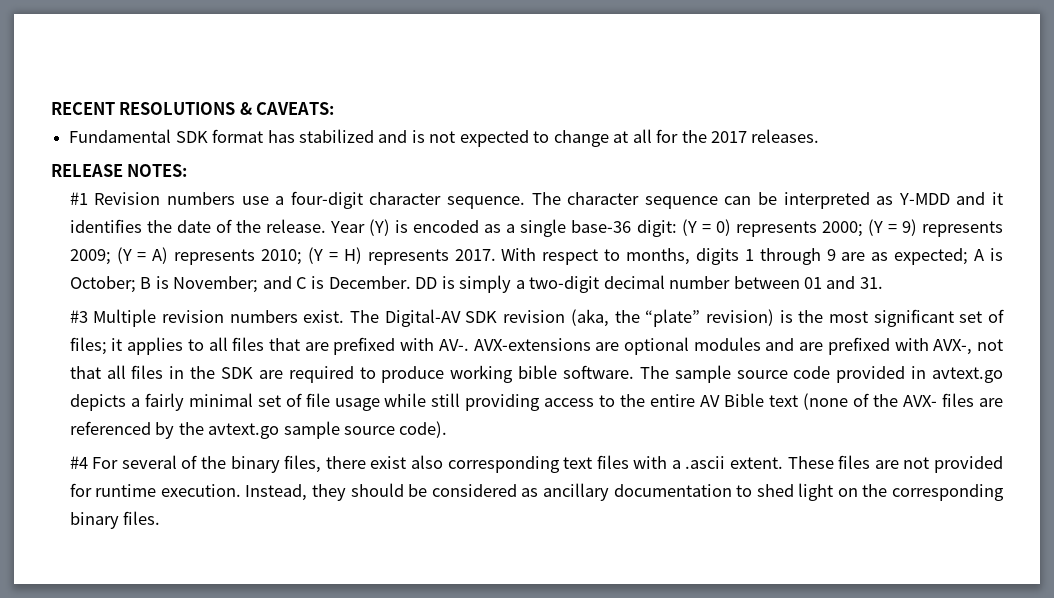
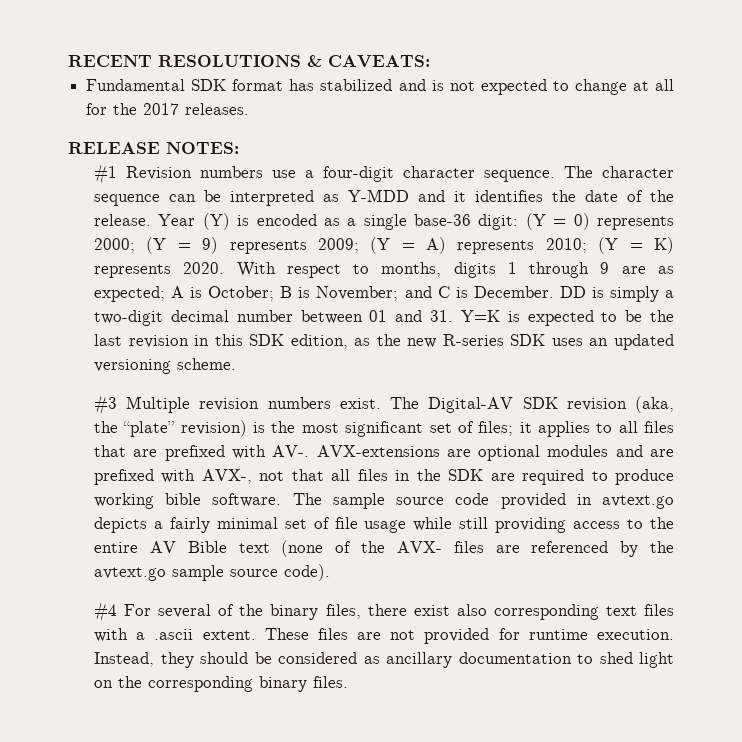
[343,247,496,265] H) represents 2017. -> [653,237,674,254] [94,262,225,278] K) represents 2020.
(883, 283) none -> [460,310,674,326] [94,334,674,350] [94,358,237,374] Y=K is expected to be the last revision in this SDK edition, as the new R-series SDK uses an updated versioning scheme.

